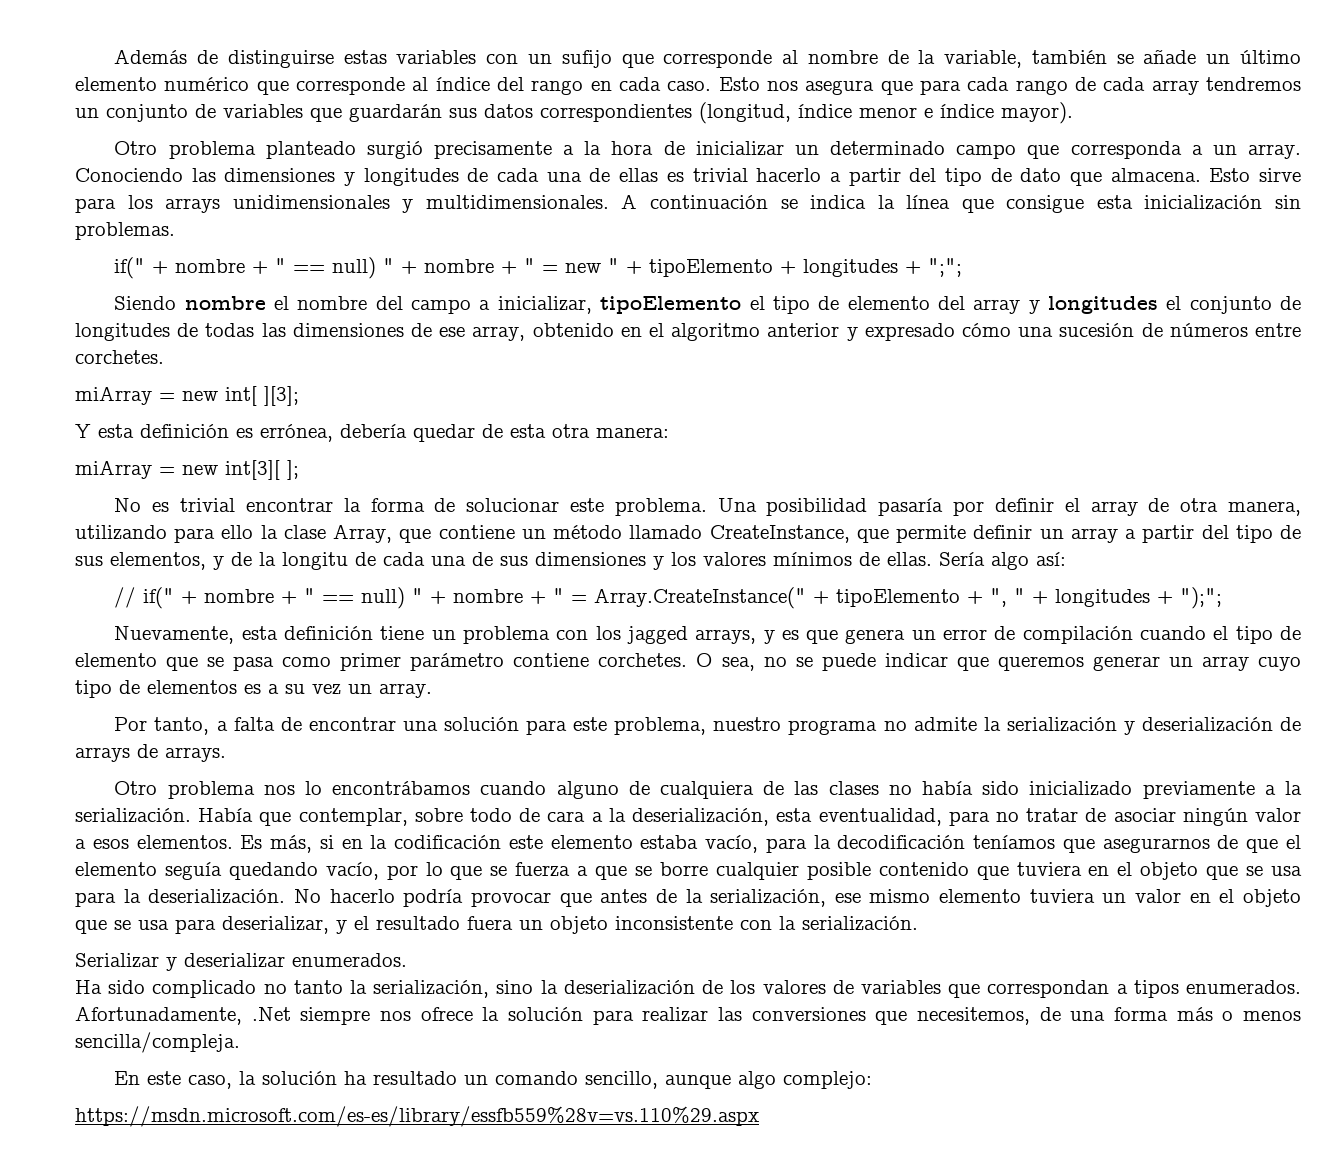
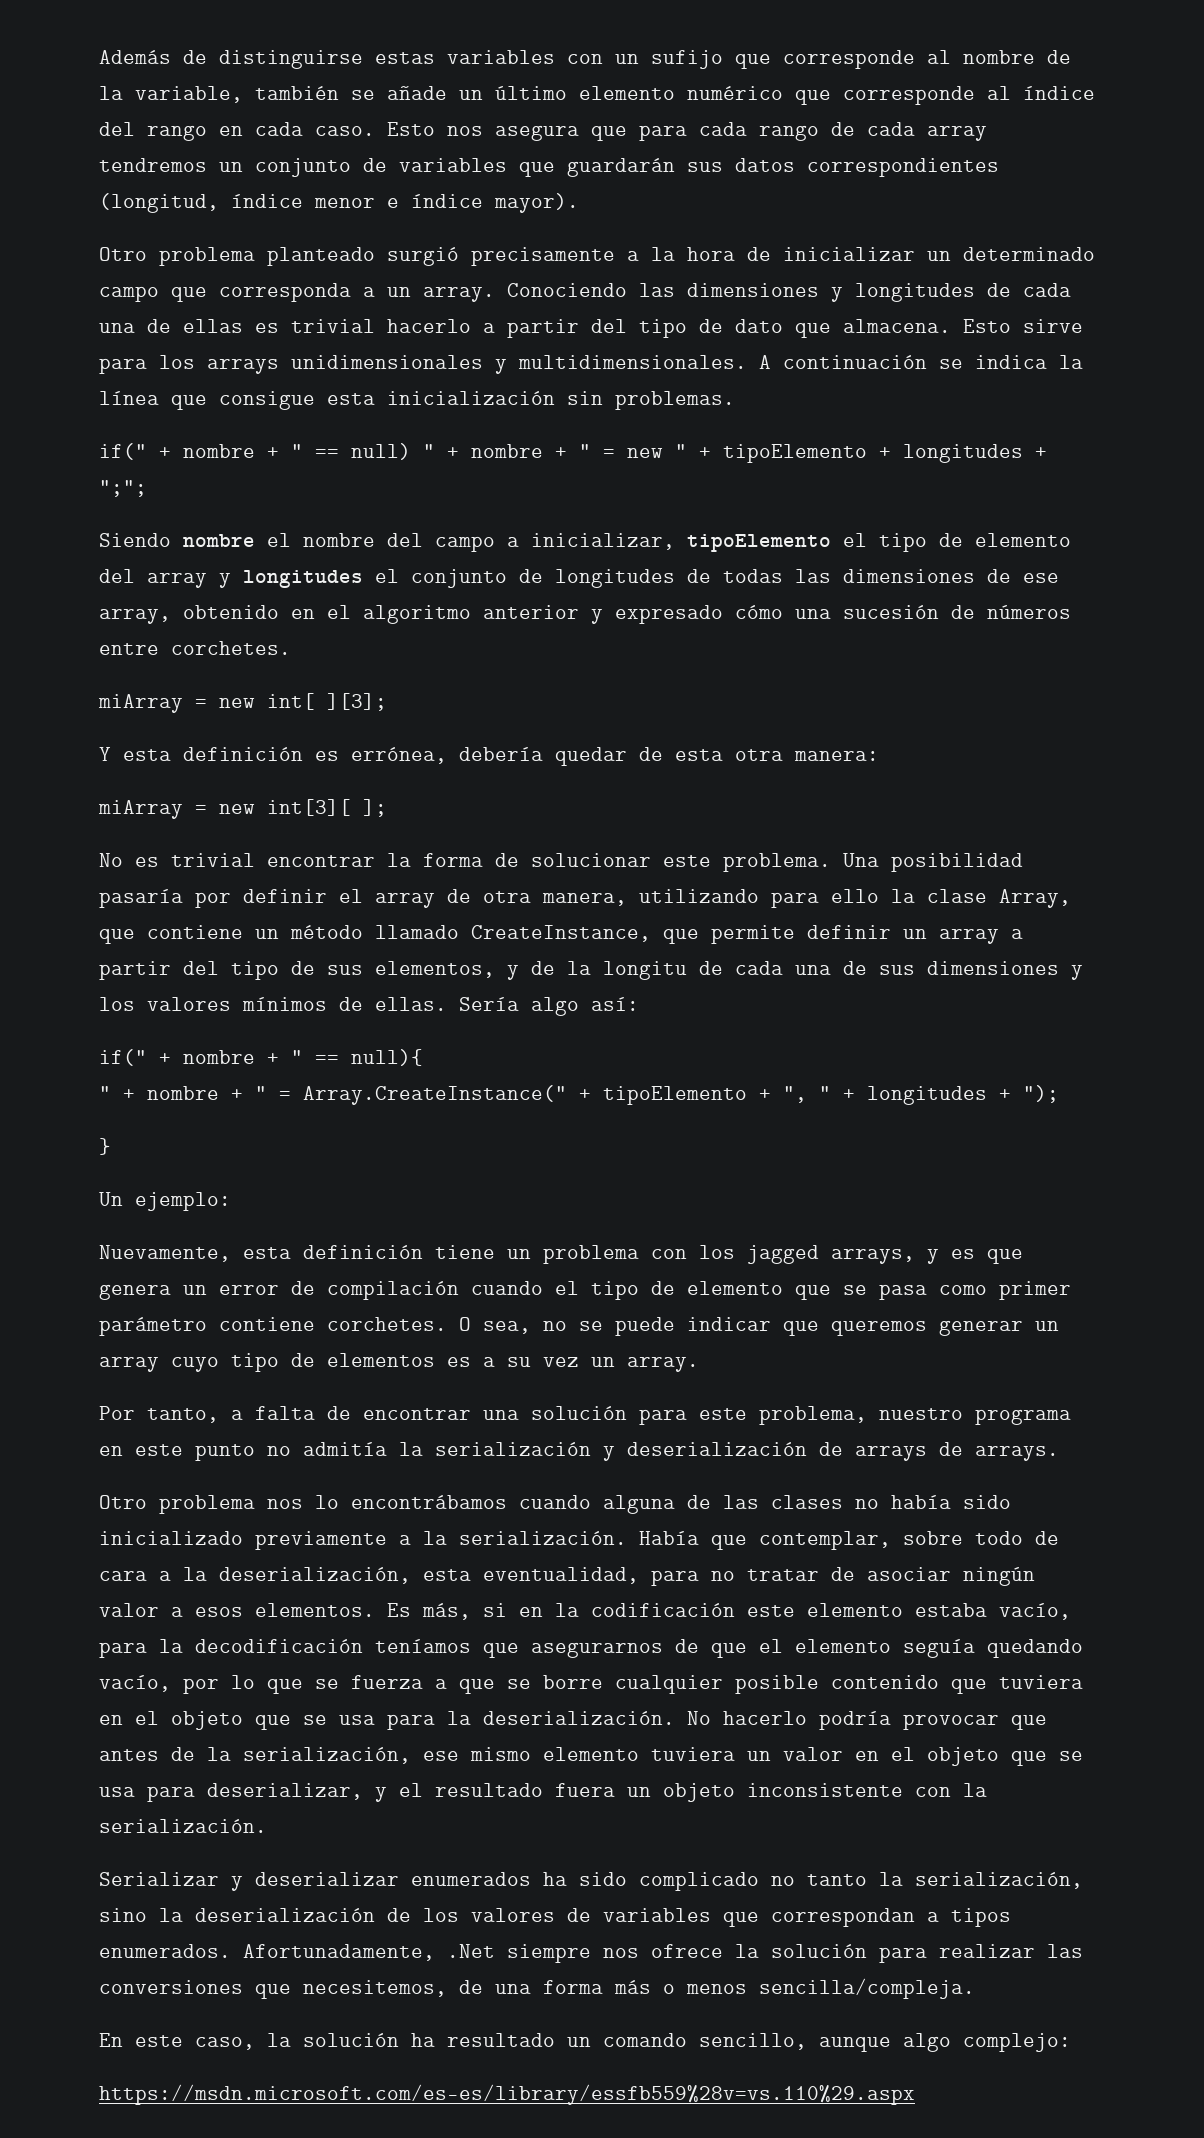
[114,587,406,609] // if(" + nombre + " == null) -> [99,1049,423,1066] if(" + nombre + " == null){ //
[1180,587,1223,609] ");"; -> [1023,1085,1059,1103] [99,1138,111,1155] [99,1192,231,1211] "); // } // Un ejemplo:
[883,717,977,731] no admite -> [99,1442,387,1461] en este punto no admitía
[556,781,754,799] alguno de cualquiera -> [603,1495,675,1514] alguna
[292,953,407,967] [75,980,102,994] enumerados. // Ha -> [411,1872,567,1886] enumerados ha

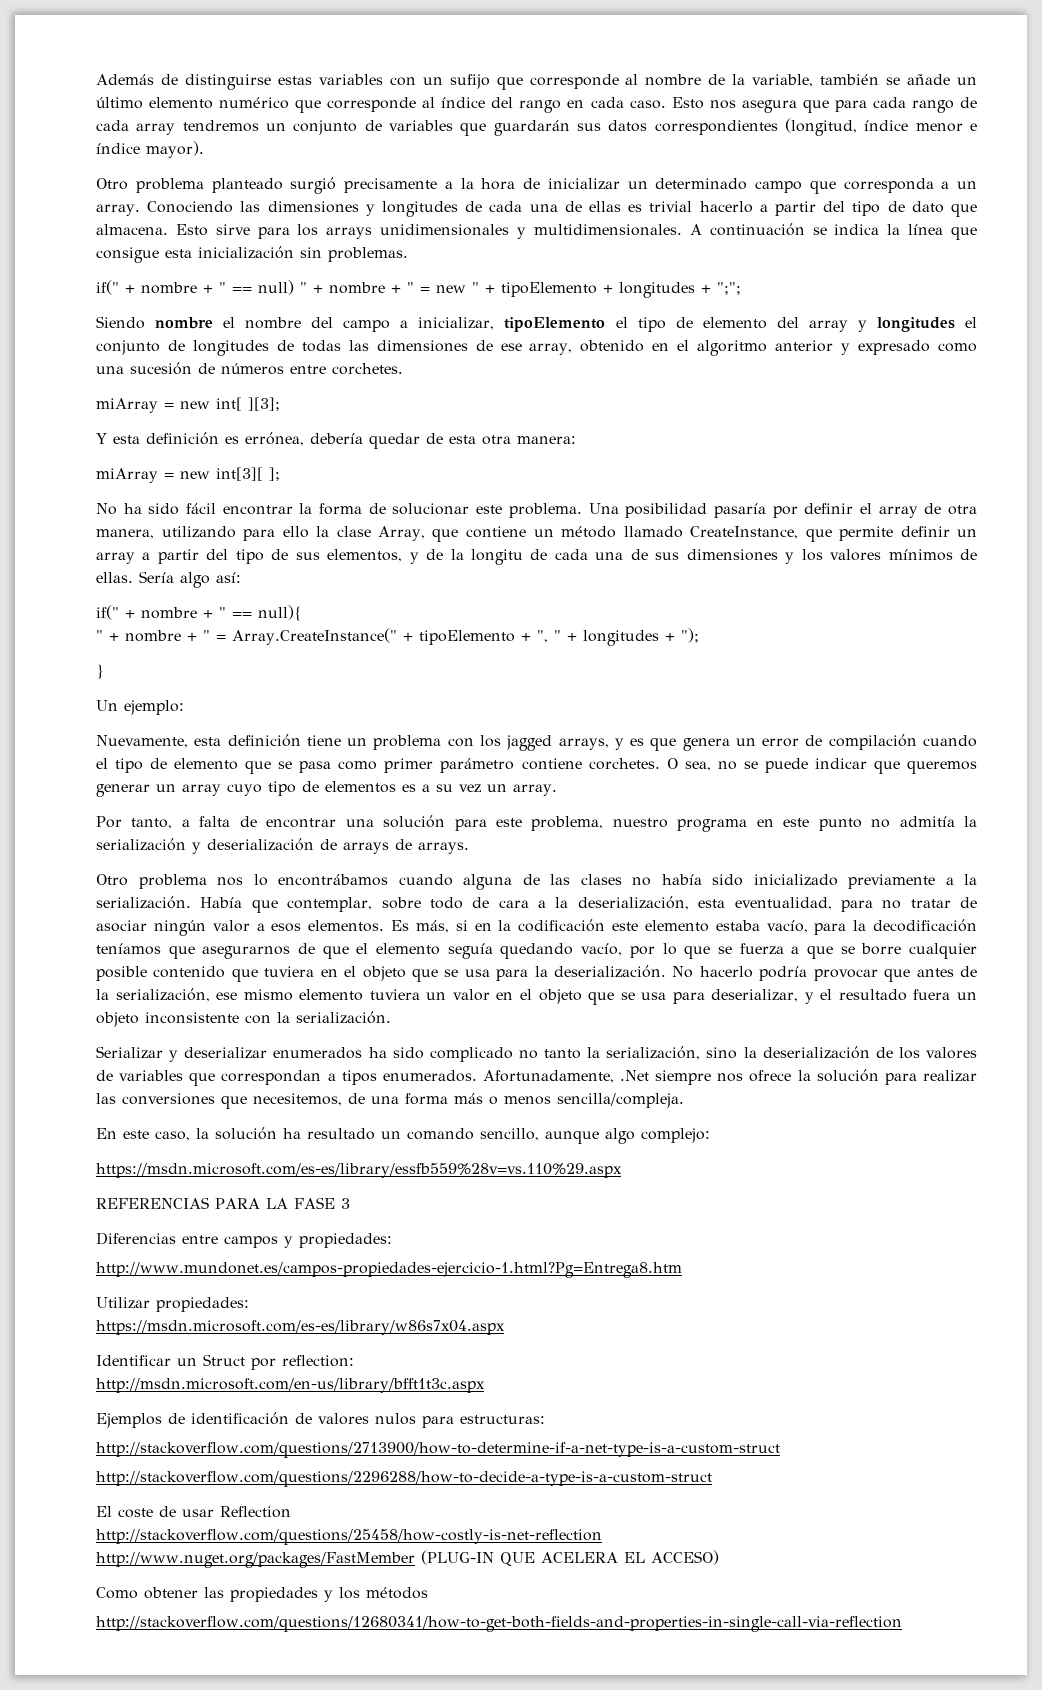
[735,605,783,619] cómo -> [937,343,977,352] como
[135,853,255,867] es trivial -> [123,503,217,515] ha sido fácil
(915, 2094) none -> [96,1197,350,1209] [96,1232,392,1248] [96,1262,682,1278] [96,1297,249,1312] [96,1320,505,1335] [96,1354,354,1370] [96,1378,485,1393] [96,1412,545,1428] [96,1442,780,1458] [96,1471,712,1487] [96,1506,291,1518] [96,1529,602,1545] [96,1550,719,1568] [96,1587,428,1602] [96,1616,902,1632] // REFERENCIAS PARA LA FASE 3 // Diferencias entre campos y propiedades: // http://www.mundonet.es/campos-propiedades-ejercicio-1.html?Pg=Entrega8.htm // Utilizar propiedades: // https://msdn.microsoft.com/es-es/library/w86s7x04.aspx // Identificar un Struct por reflection: // http://msdn.microsoft.com/en-us/library/bfft1t3c.aspx // Ejemplos de identificación de valores nulos para estructuras: // http://stackoverflow.com/questions/2713900/how-to-determine-if-a-net-type-is-a-custom-struct // http://stackoverflow.com/questions/2296288/how-to-decide-a-type-is-a-custom-struct // El coste de usar Reflection // http://stackoverflow.com/questions/25458/how-costly-is-net-reflection // http://www.nuget.org/packages/FastMember (PLUG-IN QUE ACELERA EL ACCESO) // Como obtener las propiedades y los métodos // http://stackoverflow.com/questions/12680341/how-to-get-both-fields-and-properties-in-single-call-via-reflection

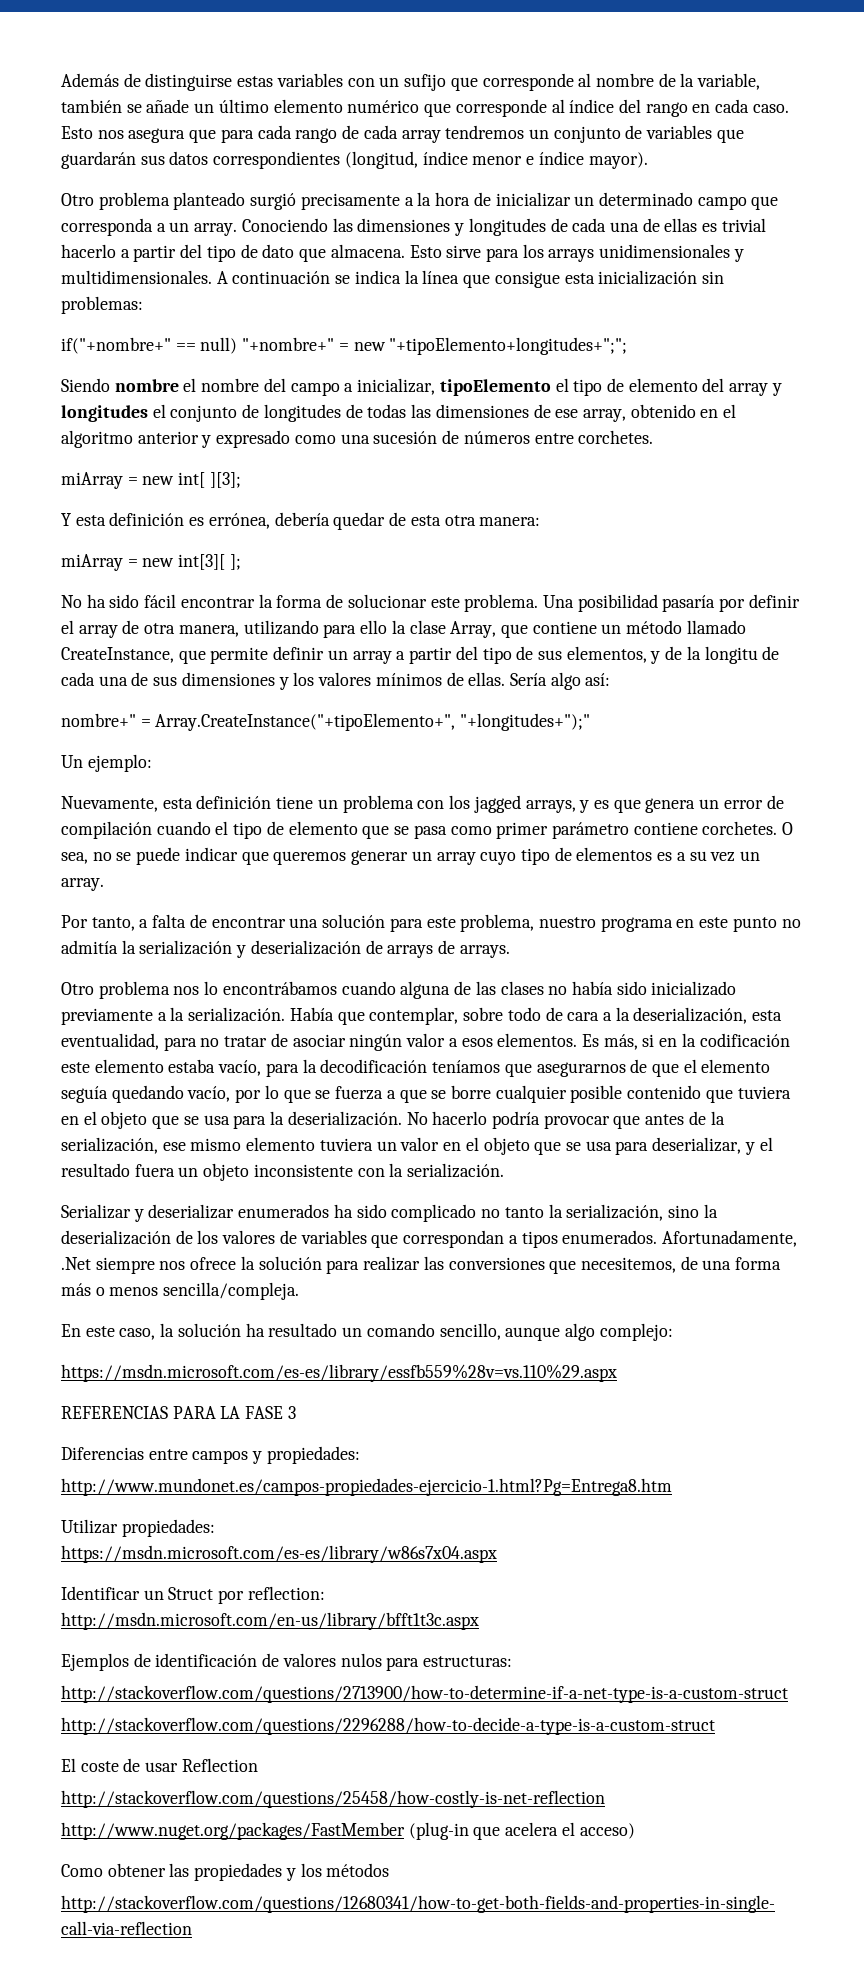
[328,247,408,262] [96,280,741,298] problemas. // if(" + nombre + " == null) " + nombre + " = new " + tipoElemento + longitudes + ";"; -> [61,296,143,314] [61,337,628,355] problemas: // if("+nombre+" == null) "+nombre+" = new "+tipoElemento+longitudes+";";
[96,605,302,621] [96,628,699,646] [96,664,104,679] if(" + nombre + " == null){ // " + nombre + " = Array.CreateInstance(" + tipoElemento + ", " + longitudes + "); // } -> [61,713,591,731] nombre+" = Array.CreateInstance("+tipoElemento+", "+longitudes+");"
[420,1550,719,1566] (PLUG-IN QUE ACELERA EL ACCESO) -> [408,1822,635,1840] (plug-in que acelera el acceso)

